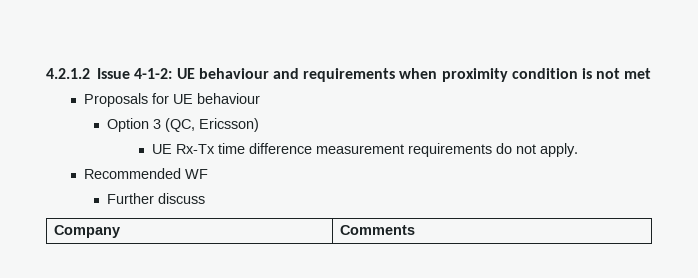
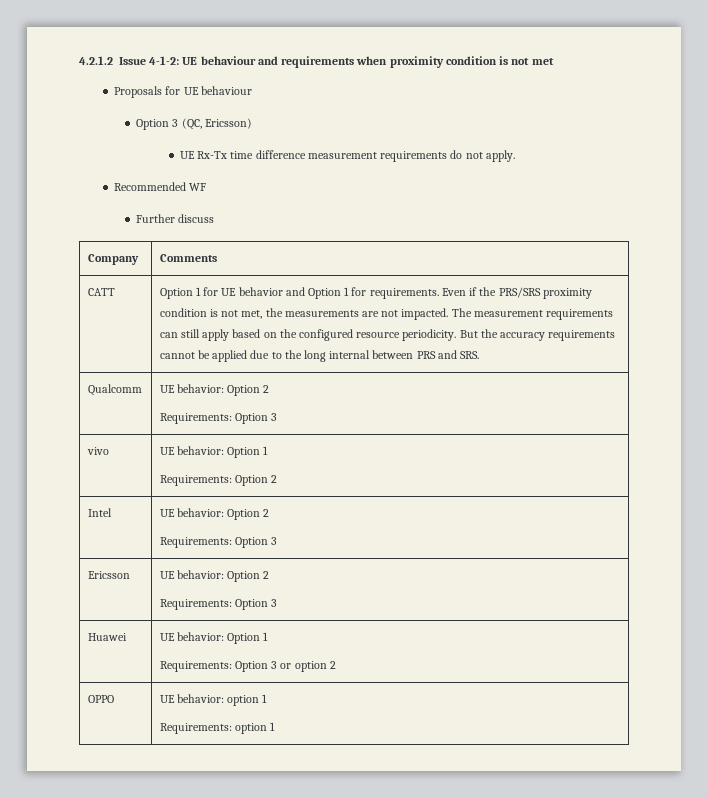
(415, 230) none -> [87,288,115,296] [159,287,592,299] [159,308,614,320] [159,329,616,341] [159,350,480,362] [87,384,142,396] [159,384,270,396] [159,413,278,424] [86,447,109,455] [159,446,269,458] [159,475,278,486] [87,508,112,517] [159,508,270,520] [159,537,278,548] [87,571,130,579] [159,570,270,582] [159,599,278,610] [87,633,127,641] [159,632,269,644] [159,661,336,672] [87,695,114,703] [159,694,268,706] [159,722,276,734] // CATT | Option 1 for UE behavior and Option 1 for requirements. Even if the PRS/SRS proximity condition is not met, the measurements are not impacted. The measurement requirements can still apply based on the configured resource periodicity. But the accuracy requirements cannot be applied due to the long internal between PRS and SRS. // Qualcomm | UE behavior: Option 2 // Requirements: Option 3 // vivo | UE behavior: Option 1 // Requirements: Option 2 // Intel | UE behavior: Option 2 // Requirements: Option 3 // Ericsson | UE behavior: Option 2 // Requirements: Option 3 // Huawei | UE behavior: Option 1 // Requirements: Option 3 or option 2 // OPPO | UE behavior: option 1 // Requirements: option 1

